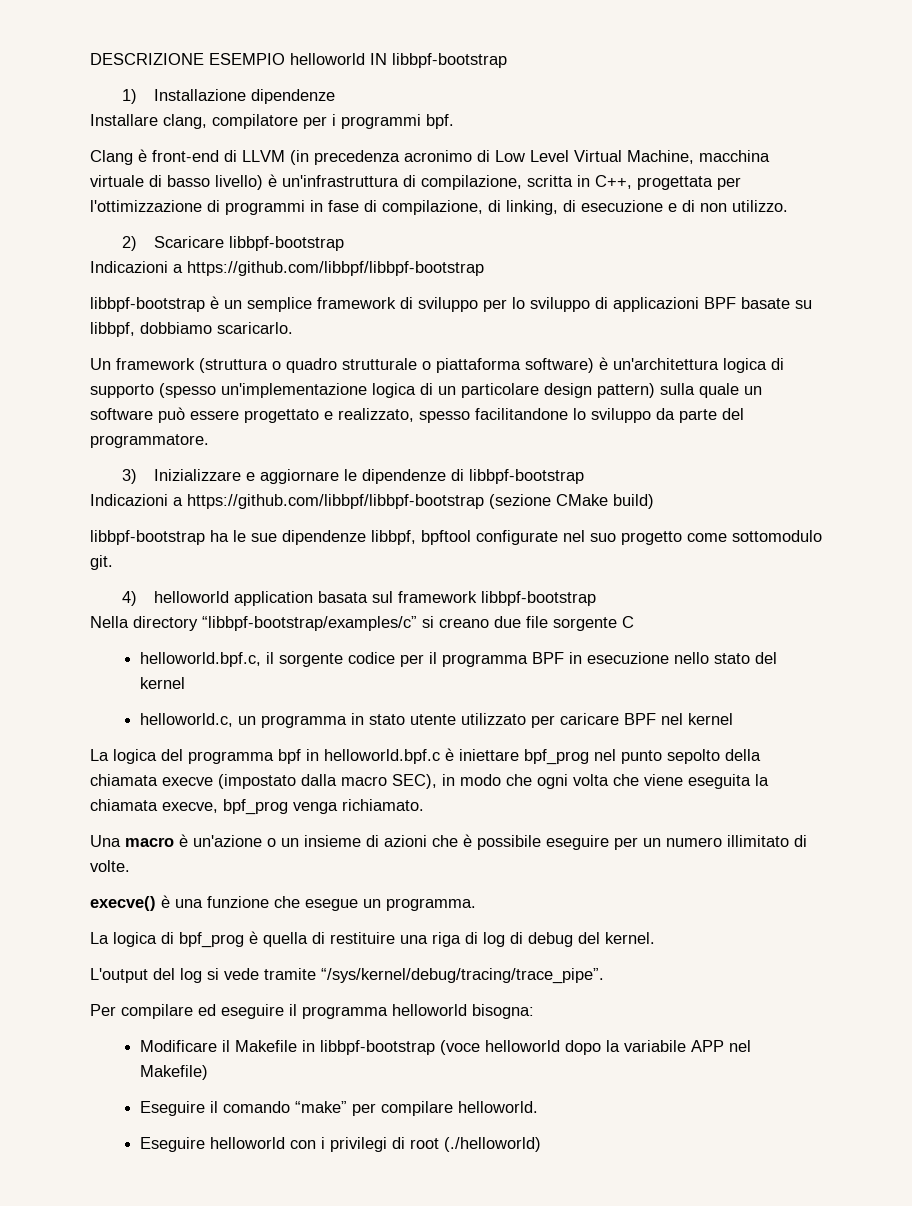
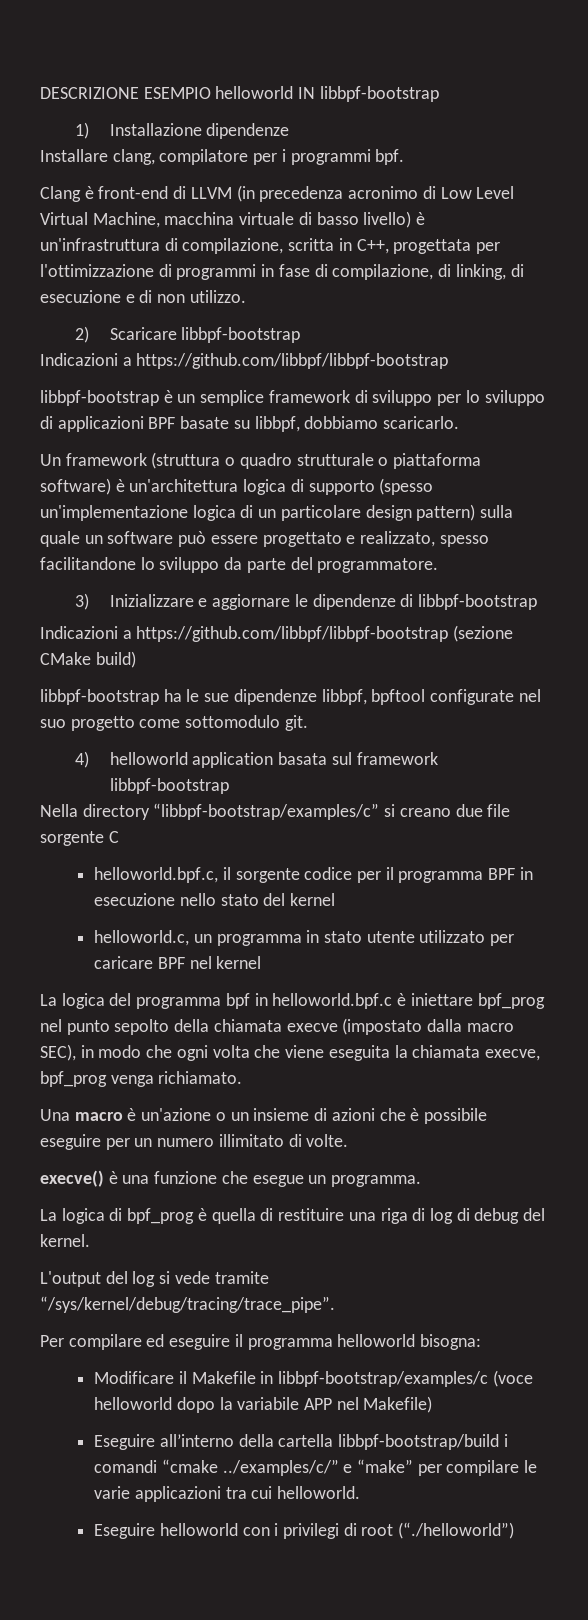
[320,1040,436,1055] libbpf-bootstrap -> [277,1371,488,1387] libbpf-bootstrap/examples/c
[210,1101,454,1116] il comando “make” per compilare -> [159,1434,508,1450] [94,1459,538,1476] [94,1486,273,1502] all’interno della cartella libbpf-bootstrap/build i comandi “cmake ../examples/c/” e “make” per compilare le varie applicazioni tra cui
[444,1137,542,1152] (./helloworld) -> [398,1522,515,1539] (“./helloworld”)

